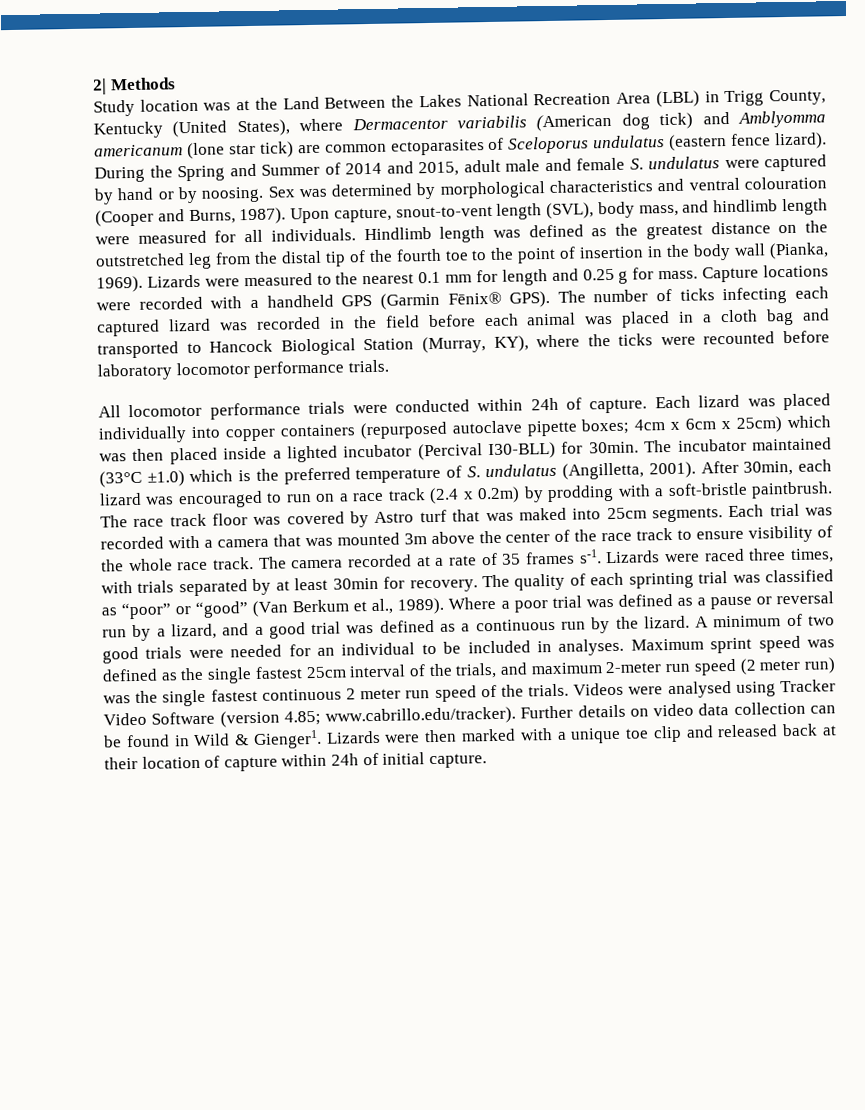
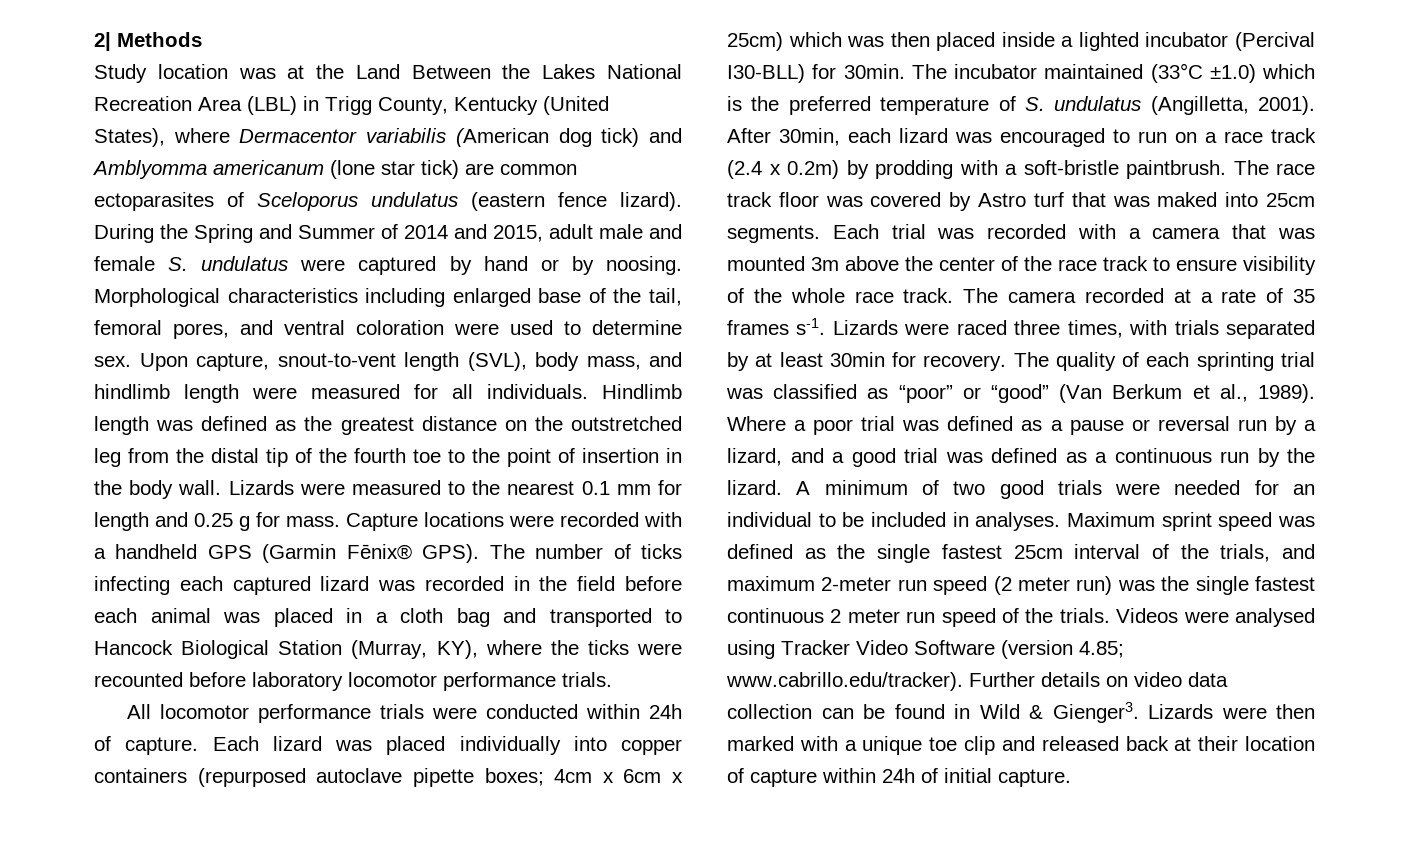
[267,176,827,200] [95,207,287,227] Sex was determined by morphological characteristics and ventral colouration (Cooper and Burns, 1987). -> [94,288,682,307] [94,320,682,339] [94,356,131,367] Morphological characteristics including enlarged base of the tail, femoral pores, and ventral coloration were used to determine sex.
[734,242,829,260] [96,275,143,293] wall (Pianka, 1969). -> [178,480,222,495] wall.
[252,729,322,750] Gienger1. -> [1052,702,1139,723] Gienger3.

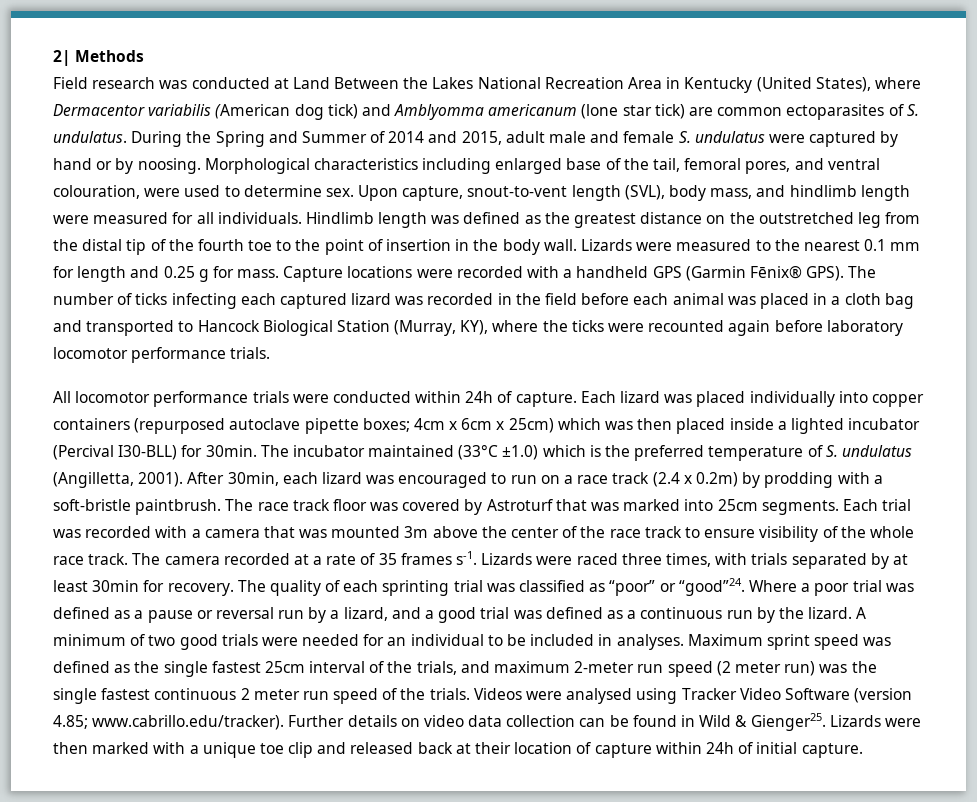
[94,64,345,83] Study location was at the -> [53,77,289,89] Field research was conducted at
[247,96,448,115] (LBL) in Trigg County, -> [666,77,681,89] in
[257,192,682,211] Sceloporus undulatus (eastern fence lizard). -> [906,104,919,116] [53,131,127,143] S. undulatus.
[356,320,444,335] coloration -> [53,185,140,199] colouration,
(183, 679) none -> [728,320,771,336] again
[978,192,1218,207] Astro turf that was maked -> [486,499,681,511] Astroturf that was marked
[991,384,1315,403] “good” (Van Berkum et al., 1989). -> [678,578,745,596] “good”24.
[1052,702,1139,723] Gienger3. -> [750,713,826,731] Gienger25.

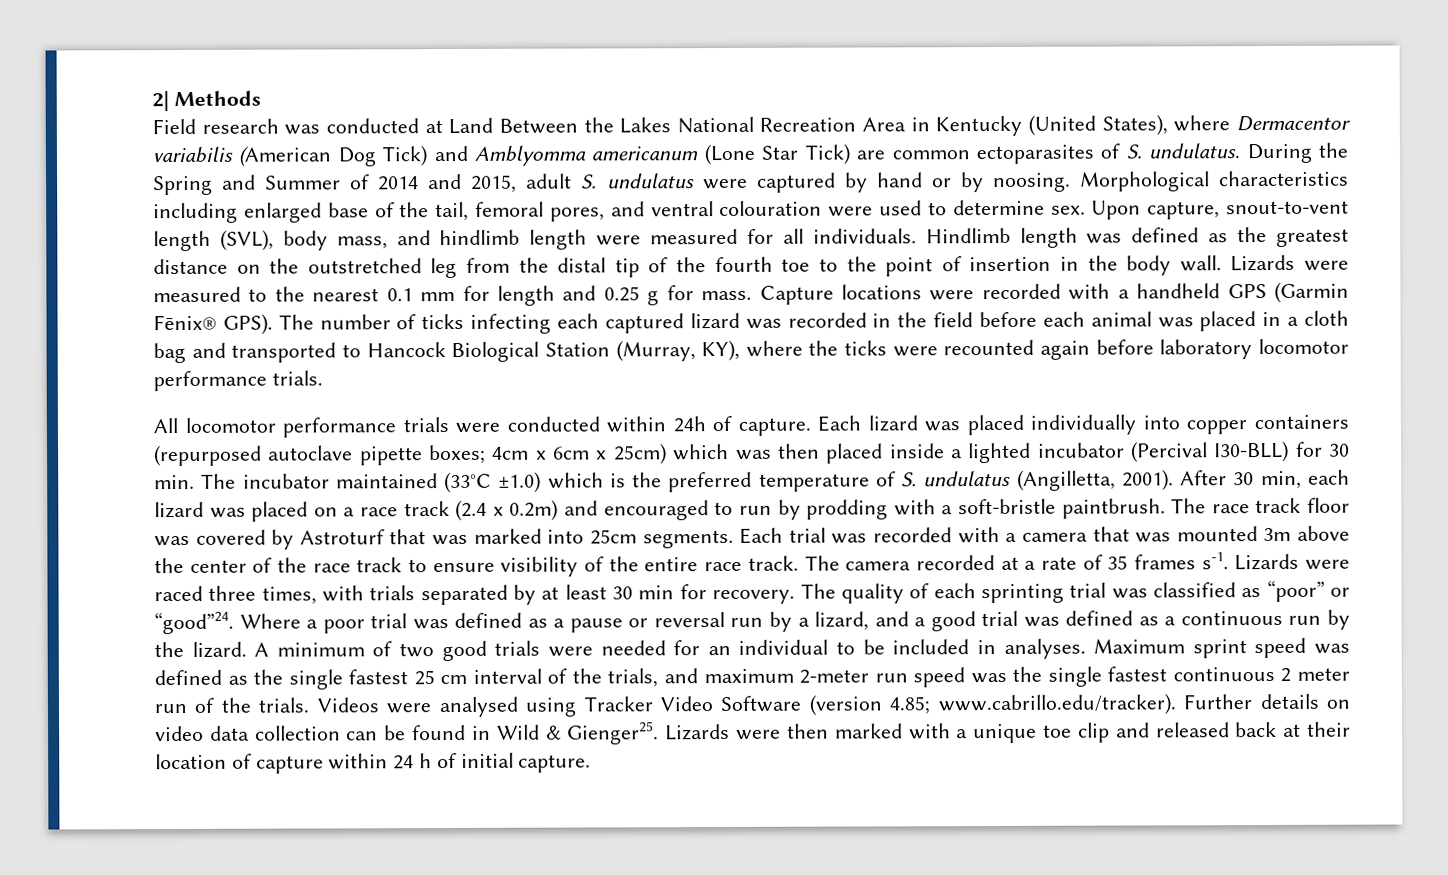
[294,104,358,120] dog tick) -> [337,145,429,167] Dog Tick)
[581,104,685,119] (lone star tick) -> [703,143,851,166] (Lone Star Tick)
[549,131,675,143] male and female -> (573, 181) none
[53,185,140,199] colouration, -> [719,200,823,217] colouration
[205,445,257,457] 30min. -> [1329,443,1350,457] [154,474,195,490] 30 min.
[227,472,279,486] 30min, -> [1233,470,1302,490] 30 min,
[398,472,537,488] encouraged to run -> [251,501,309,522] placed
(738, 479) none -> [564,500,772,521] and encouraged to run
[869,526,914,538] whole -> [644,557,699,572] entire
[92,580,140,592] 30min -> [612,585,675,600] 30 min
[264,661,305,673] 25cm -> [413,670,468,686] 25 cm
[716,661,816,676] (2 meter run) -> (966, 677) none
[333,688,379,704] speed -> (188, 708) none
[705,742,734,754] 24h -> [393,753,433,770] 24 h

